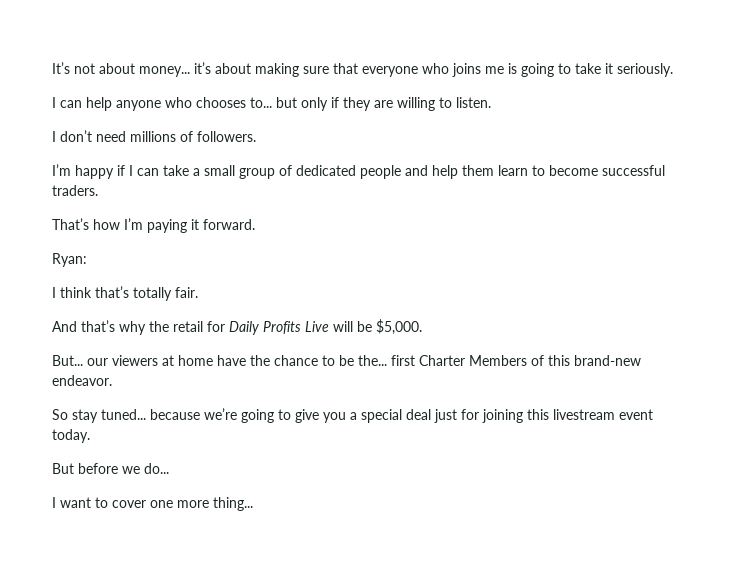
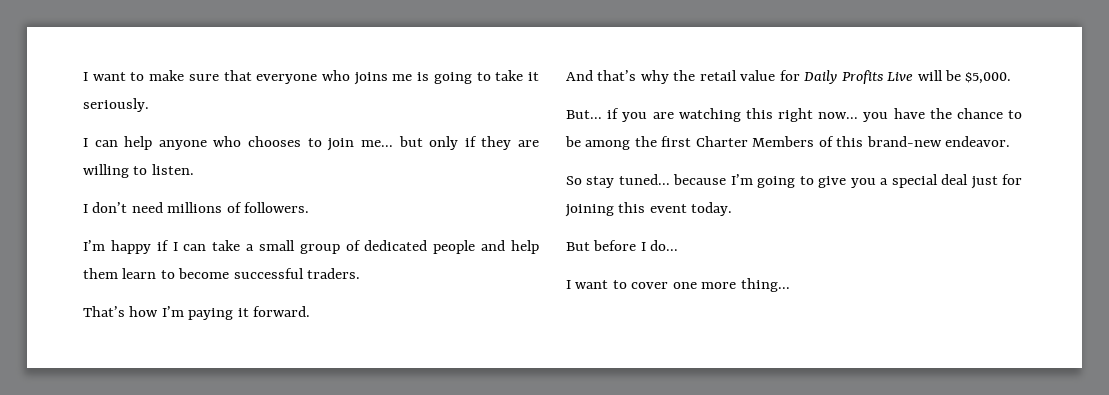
[52,62,299,77] It’s not about money... it’s about making -> [83,70,185,81] I want to make
[250,97,272,108] to... -> [307,138,393,151] to join me...
[52,253,87,267] [52,286,198,301] // Ryan: // I think that’s totally fair. -> (311, 311) none
(203, 326) none -> [740,70,776,81] value
[87,355,213,366] our viewers at home -> [607,108,889,122] if you are watching this right now... you
[358,355,387,366] the... -> [585,136,657,150] among the
[204,408,237,420] we’re -> [730,174,753,185] I’m
[553,409,615,420] livestream -> (646, 207) none
[122,466,140,474] we -> [640,242,646,251] I

